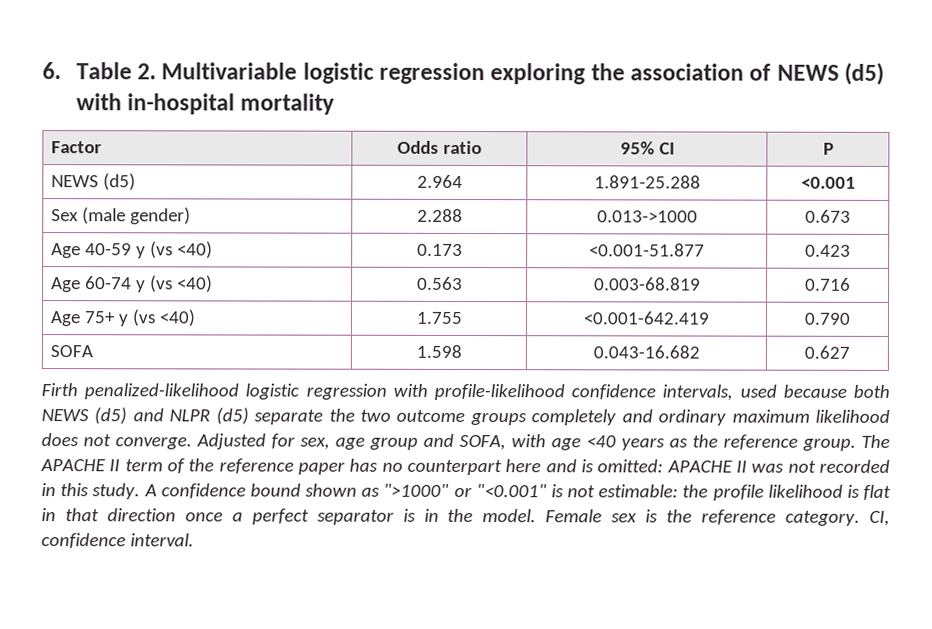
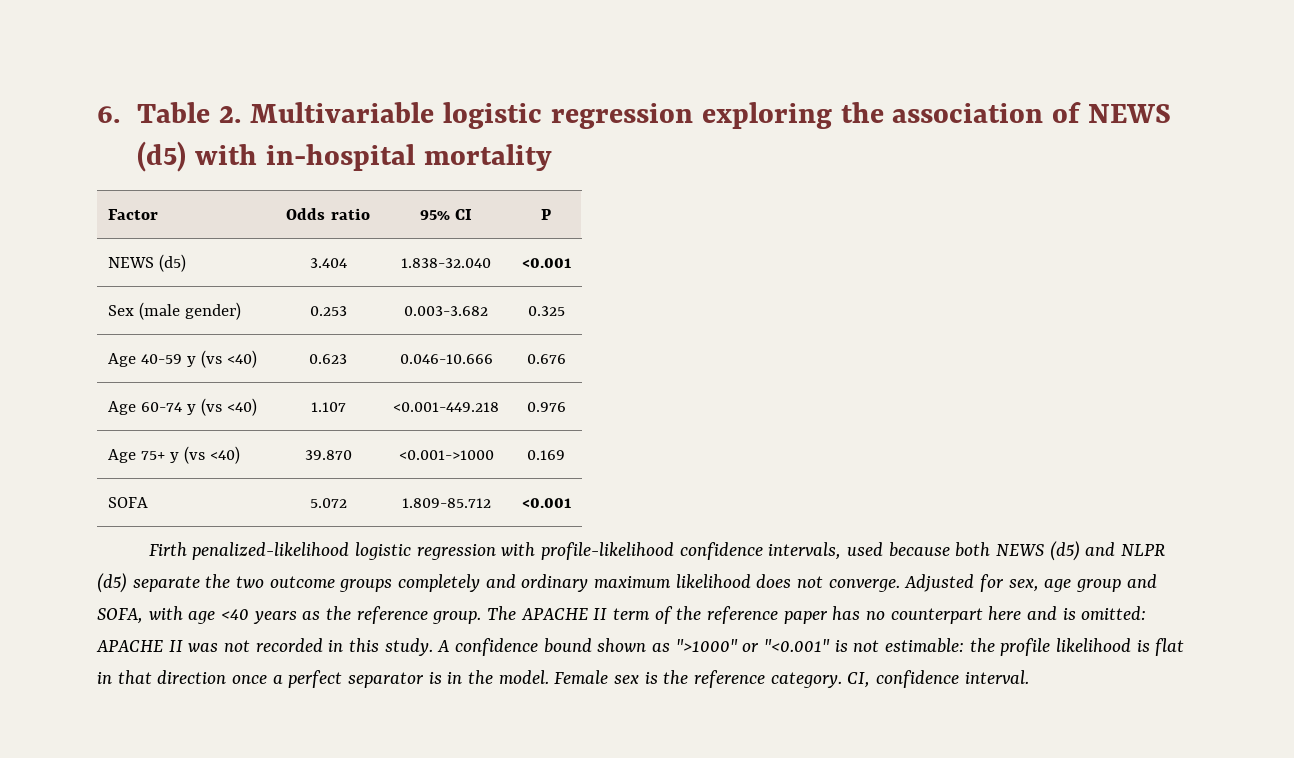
[416,174,463,188] [593,175,701,189] 2.964 | 1.891-25.288 -> [309,258,347,268] [401,258,491,268] 3.404 | 1.838-32.040
[416,208,463,222] [596,210,698,223] [805,209,851,223] 2.288 | 0.013->1000 | 0.673 -> [309,306,347,316] [404,306,488,316] [527,306,565,316] 0.253 | 0.003-3.682 | 0.325
[416,243,463,256] [589,243,705,257] [805,244,851,257] 0.173 | <0.001-51.877 | 0.423 -> [309,354,347,364] [399,354,493,364] [526,354,566,364] 0.623 | 0.046-10.666 | 0.676
[416,276,463,290] [593,277,701,291] [805,277,851,291] 0.563 | 0.003-68.819 | 0.716 -> [310,402,346,412] [393,402,499,412] [526,402,566,412] 1.107 | <0.001-449.218 | 0.976
[415,311,463,324] [583,311,710,325] [804,312,851,325] [50,345,94,358] [415,344,462,358] [592,345,700,359] [804,345,850,359] 1.755 | <0.001-642.419 | 0.790 // SOFA | 1.598 | 0.043-16.682 | 0.627 -> [304,450,352,460] [398,450,494,460] [527,450,565,460] [107,497,148,508] [309,498,347,508] [401,498,491,508] [521,498,571,508] 39.870 | <0.001->1000 | 0.169 // SOFA | 5.072 | 1.809-85.712 | <0.001

